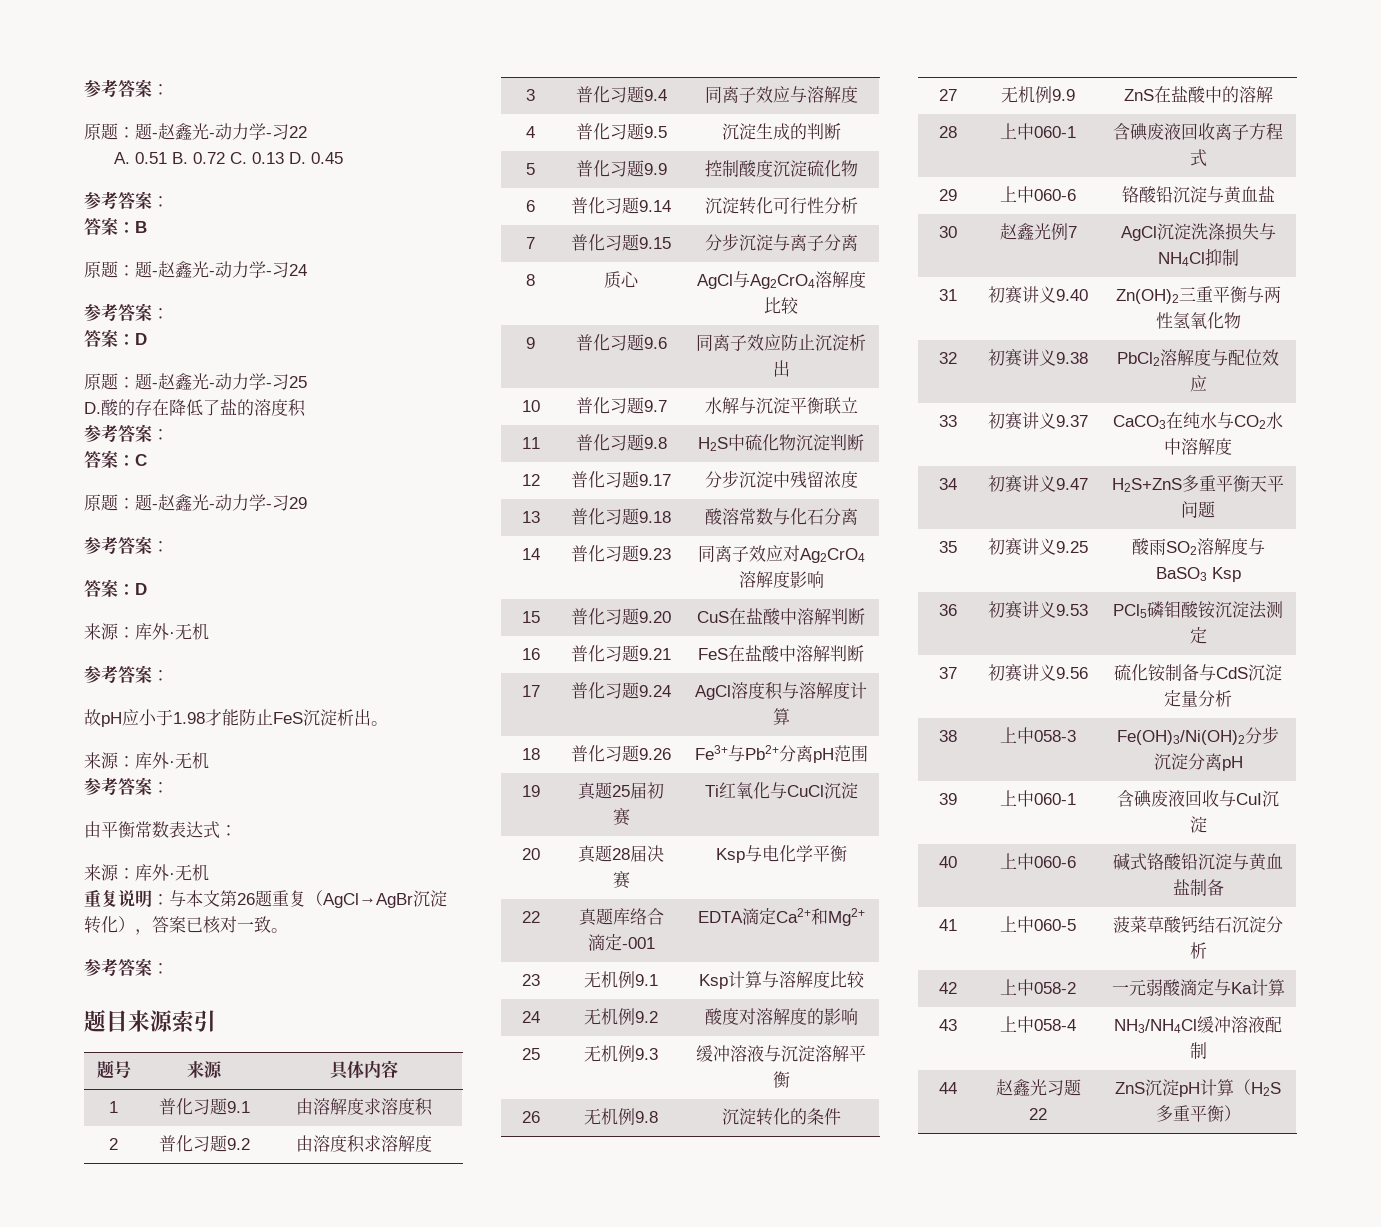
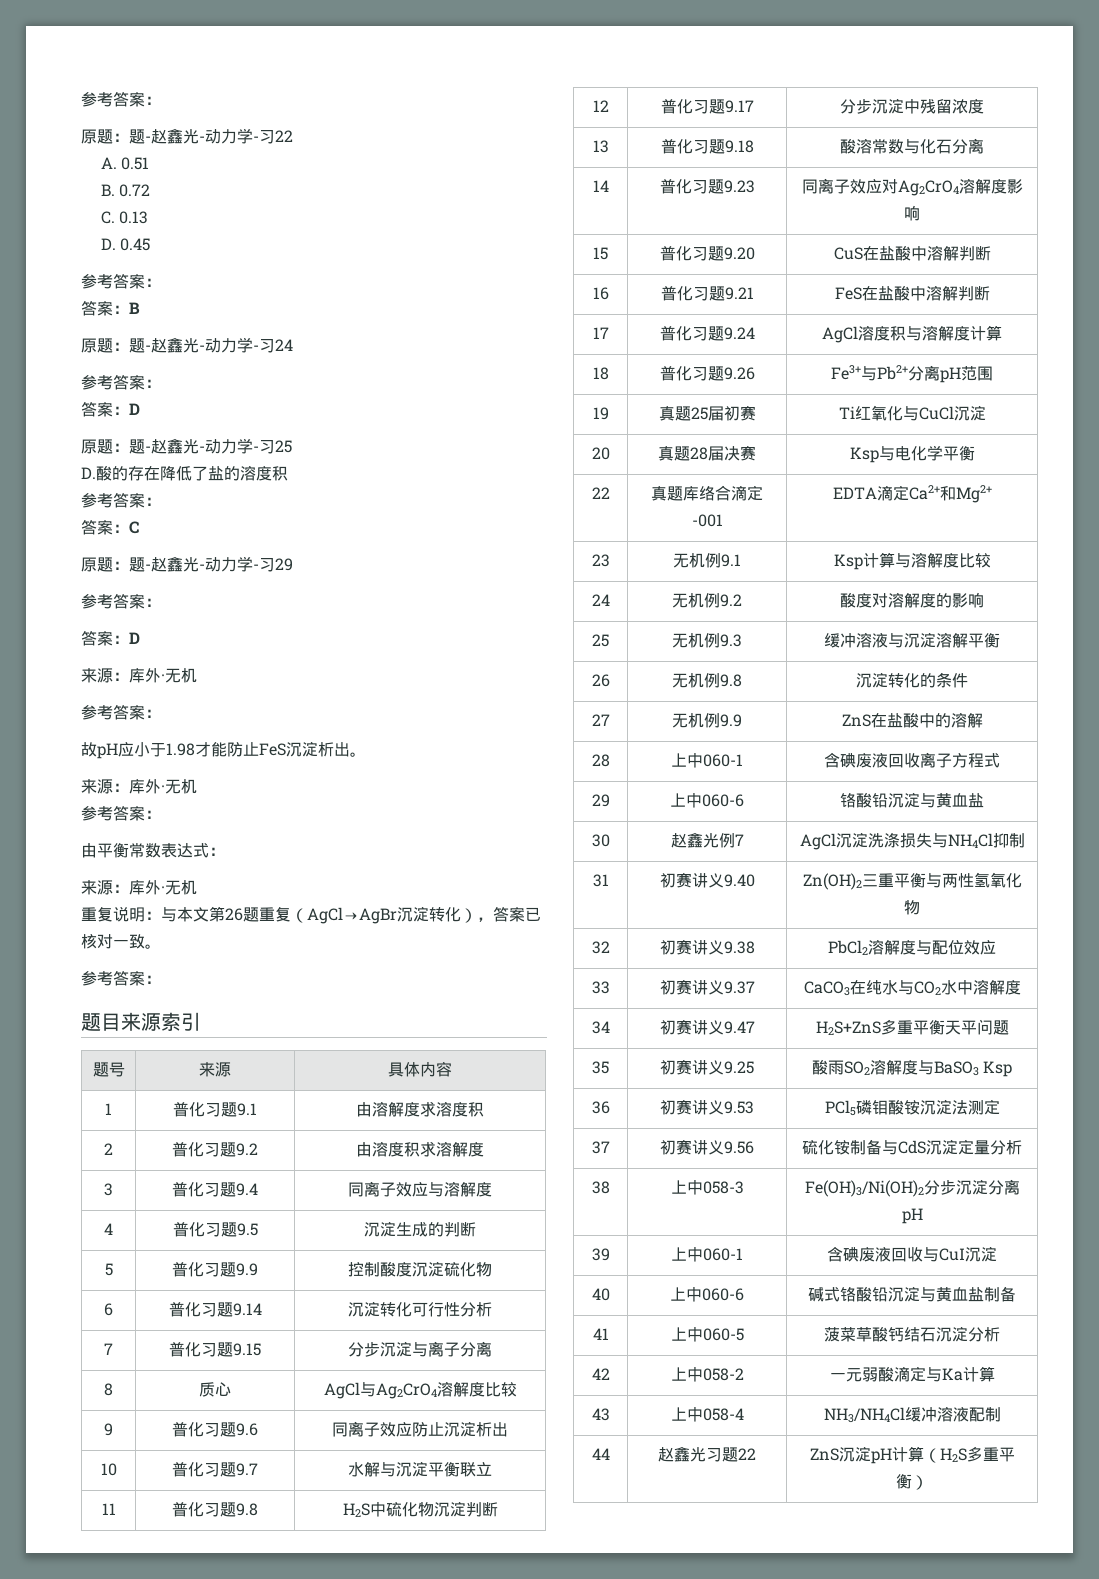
(167, 158) none -> (149, 163) //
(225, 158) none -> (150, 190) //
(284, 158) none -> (148, 217) //

